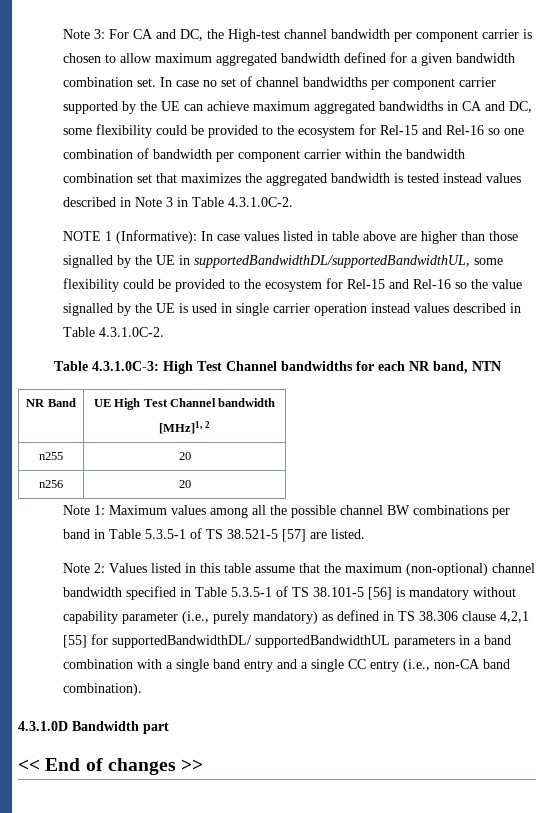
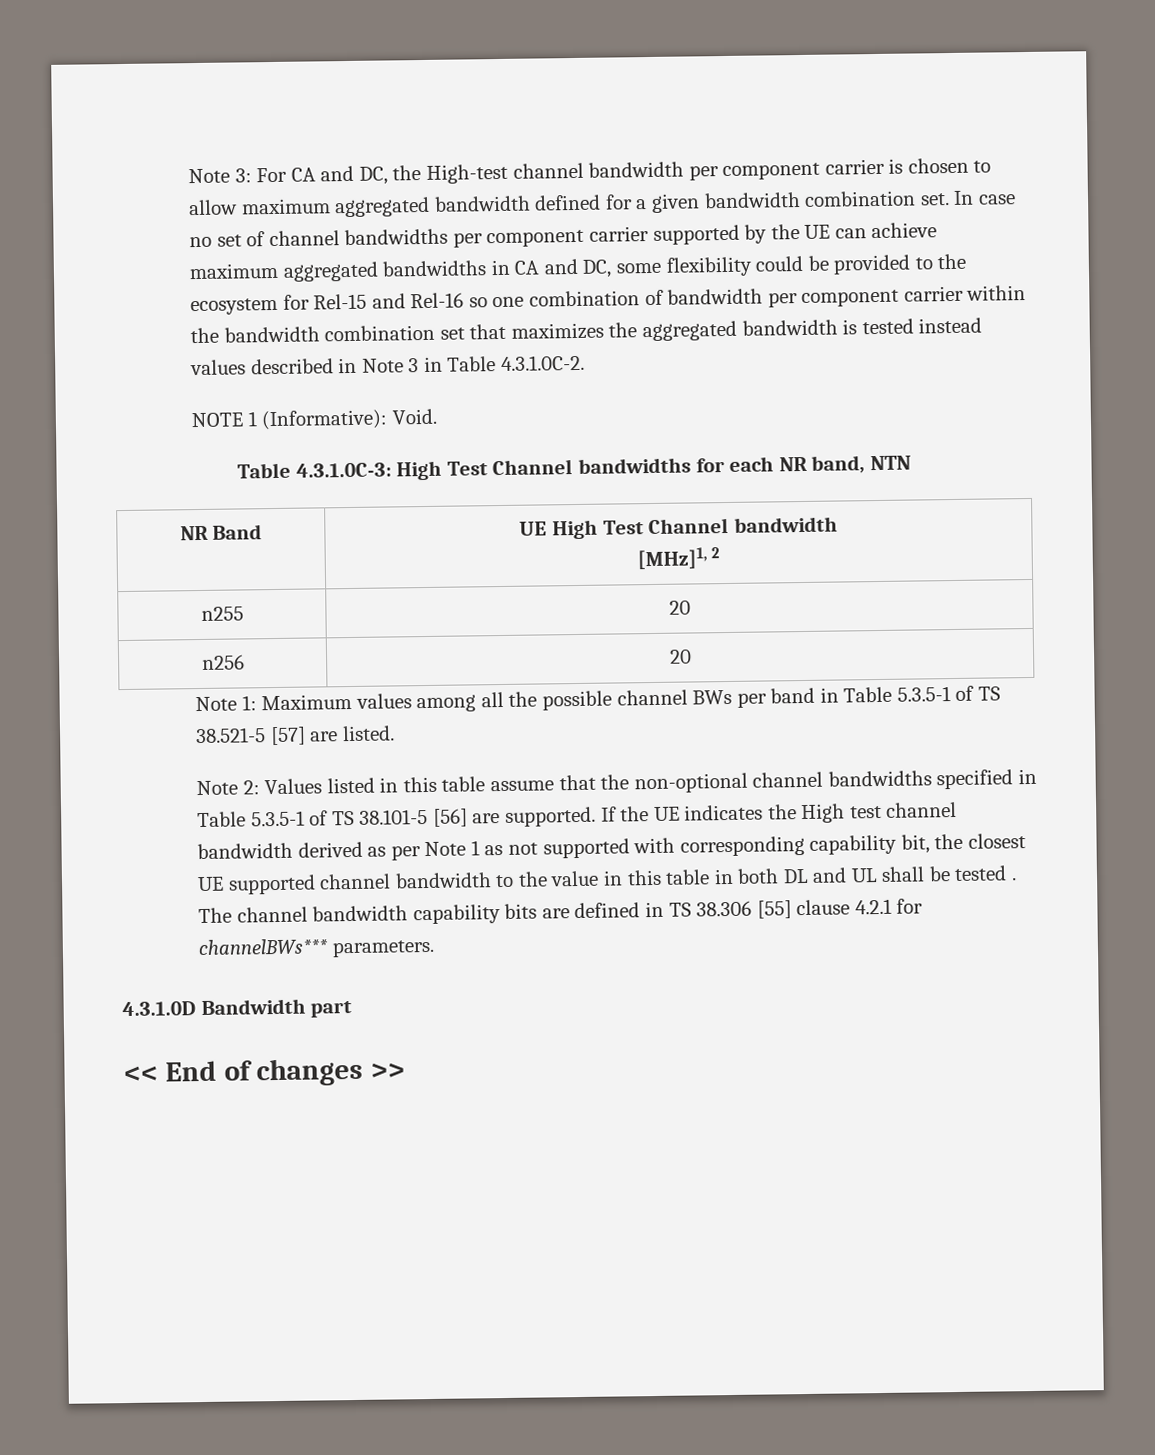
[201,231,519,244] [63,255,504,268] [63,278,523,292] [63,303,522,316] [63,327,165,337] In case values listed in table above are higher than those signalled by the UE in supportedBandwidthDL/supportedBandwidthUL, some flexibility could be provided to the ecosystem for Rel-15 and Rel-16 so the value signalled by the UE is used in single carrier operation instead values described in Table 4.3.1.0C-2. -> [391,408,437,425] Void.
[387,505,489,515] BW combinations -> [692,689,733,705] BWs
[345,563,536,576] [63,587,123,597] maximum (non-optional) channel bandwidth -> [633,770,932,794] non-optional channel bandwidths
[396,587,517,600] [63,610,530,624] [63,634,512,648] [63,659,511,672] [63,683,143,696] is mandatory without capability parameter (i.e., purely mandatory) as defined in TS 38.306 clause 4,2,1 [55] for supportedBandwidthDL/ supportedBandwidthUL parameters in a band combination with a single band entry and a single CC entry (i.e., non-CA band combination). -> [472,801,958,827] [197,833,1026,861] [197,865,1017,895] [198,898,924,925] [198,938,435,958] are supported. If the UE indicates the High test channel bandwidth derived as per Note 1 as not supported with corresponding capability bit, the closest UE supported channel bandwidth to the value in this table in both DL and UL shall be tested . The channel bandwidth capability bits are defined in TS 38.306 [55] clause 4.2.1 for channelBWs*** parameters.

